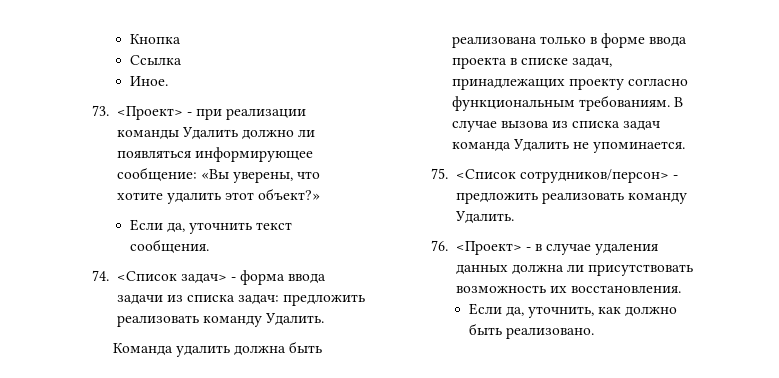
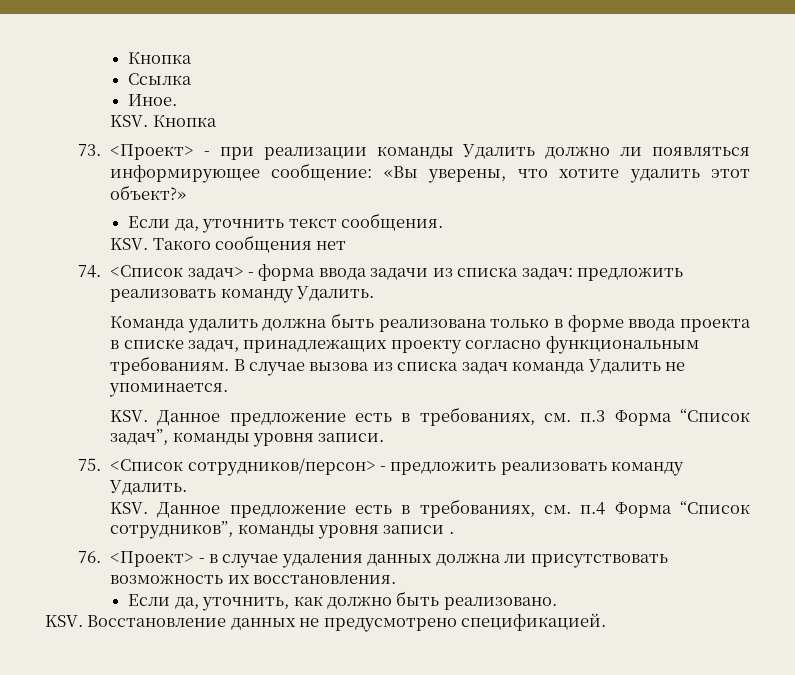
(168, 81) none -> [110,115,217,127] // KSV. Кнопка
(209, 246) none -> [110,235,347,253] // KSV. Такого сообщения нет
(686, 147) none -> [110,407,750,426] [110,429,385,447] // KSV. Данное предложение есть в требованиях, см. п.3 Форма “Список задач”, команды уровня записи.
(514, 217) none -> [110,499,750,518] [110,521,454,539] // KSV. Данное предложение есть в требованиях, см. п.4 Форма “Список сотрудников”, команды уровня записи .
(594, 333) none -> [45,613,607,632] // KSV. Восстановление данных не предусмотрено спецификацией.

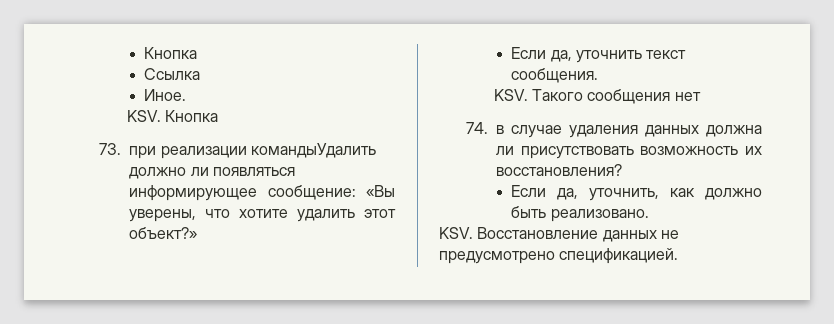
[110,144,536,160] <Проект> - при реализации команды Удалить -> [129,143,376,159] при реализации командыУдалить
[110,264,684,281] [110,286,374,303] [110,313,751,333] [110,336,699,354] [110,356,686,376] [109,383,229,397] [110,407,750,426] [110,429,385,447] [77,458,685,476] [109,480,188,495] [110,499,750,518] [110,521,454,539] [77,551,205,567] <Список задач> - форма ввода задачи из списка задач: предложить реализовать команду Удалить. // Команда удалить должна быть реализована только в форме ввода проекта в списке задач, принадлежащих проекту согласно функциональным требованиям. В случае вызова из списка задач команда Удалить не упоминается. // KSV. Данное предложение есть в требованиях, см. п.3 Форма “Список задач”, команды уровня записи. // 75. <Список сотрудников/персон> - предложить реализовать команду Удалить. // KSV. Данное предложение есть в требованиях, см. п.4 Форма “Список сотрудников”, команды уровня записи . // 76. <Проект> - -> (489, 128) none
[252,575,396,584] восстановления. -> [496,164,623,176] восстановления?

